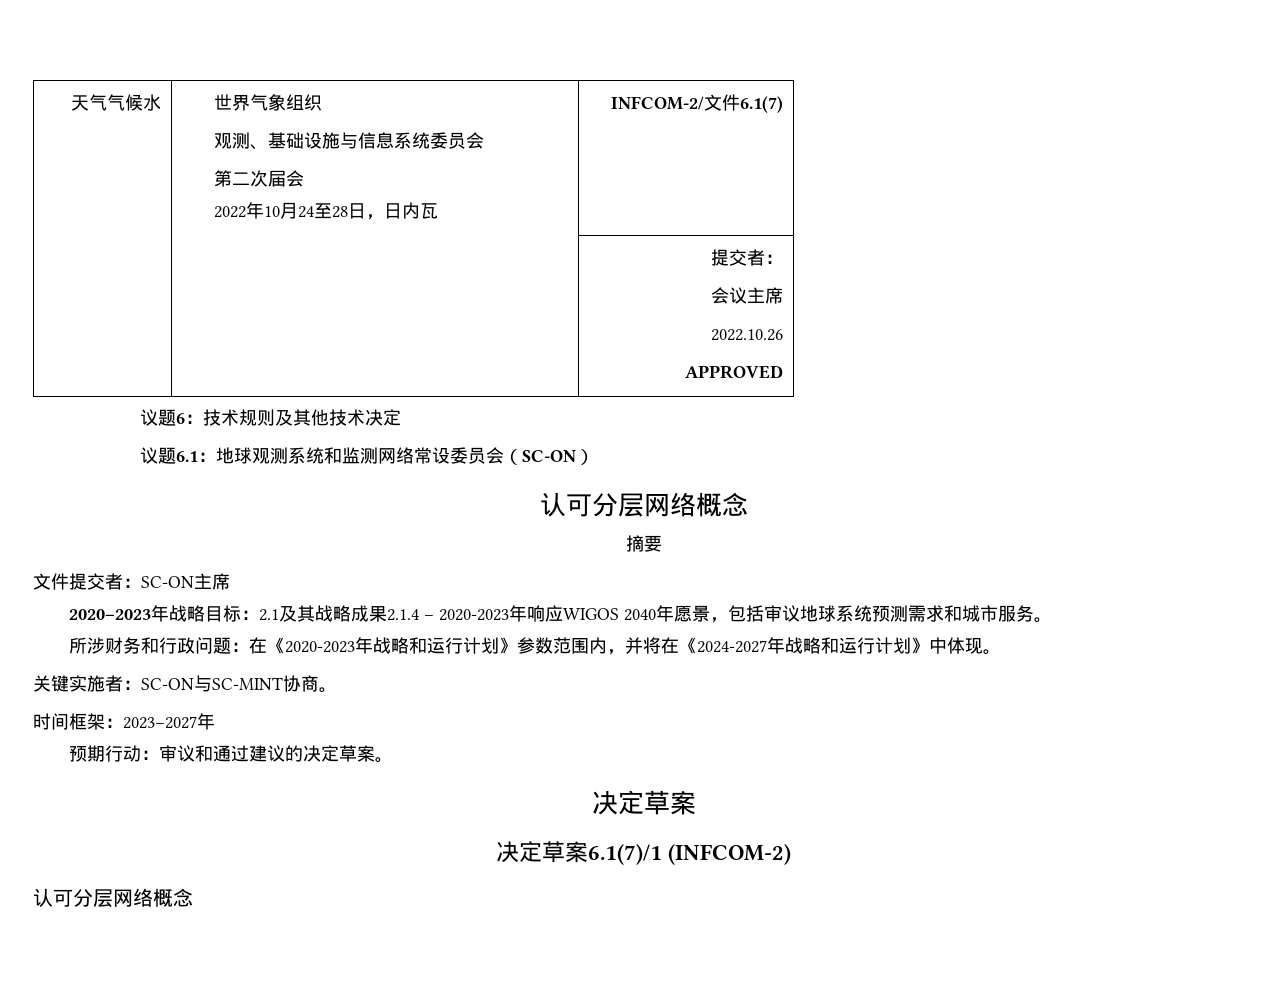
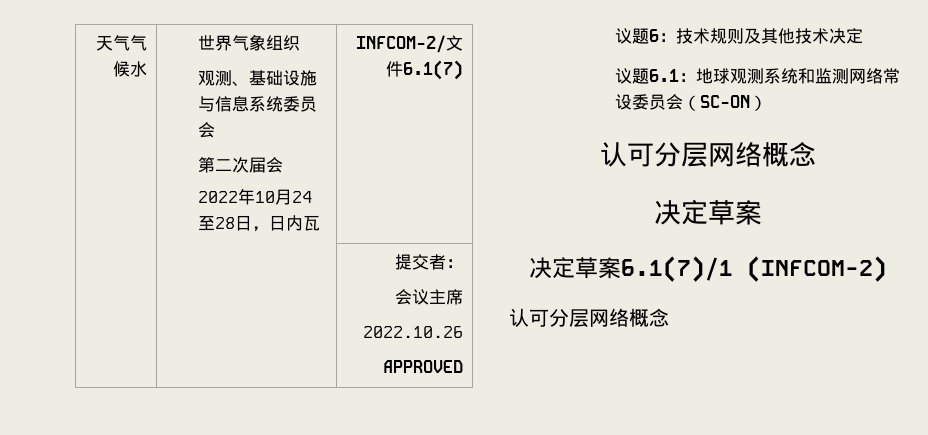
[625,535,662,552] [33,573,230,590] [68,605,1052,623] [68,637,1001,655] [33,675,337,693] [33,713,215,730] [68,745,393,763] // 摘要 // 文件提交者：SC-ON主席 // 2020–2023年战略目标：2.1及其战略成果2.1.4 – 2020-2023年响应WIGOS 2040年愿景，包括审议地球系统预测需求和城市服务。 // 所涉财务和行政问题：在《2020-2023年战略和运行计划》参数范围内，并将在《2024-2027年战略和运行计划》中体现。 // 关键实施者：SC-ON与SC-MINT协商。 // 时间框架：2023–2027年 // 预期行动：审议和通过建议的决定草案。 -> (816, 153) none

